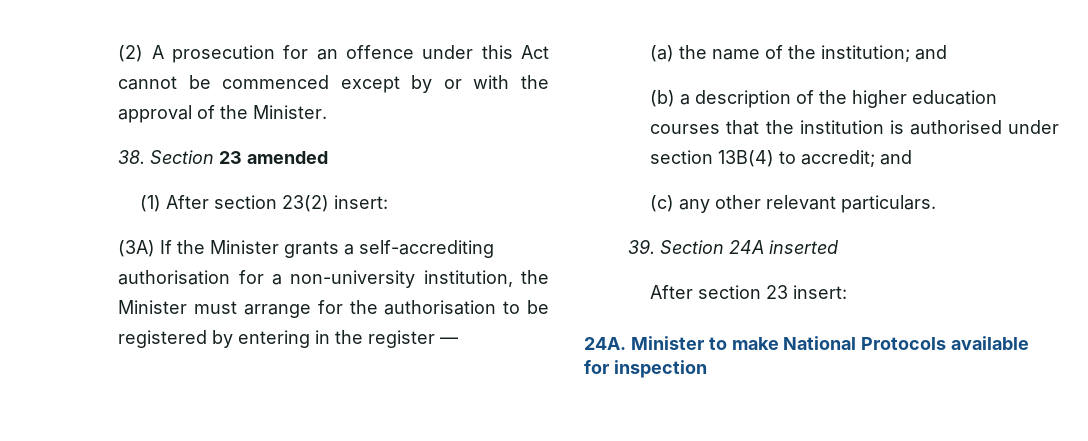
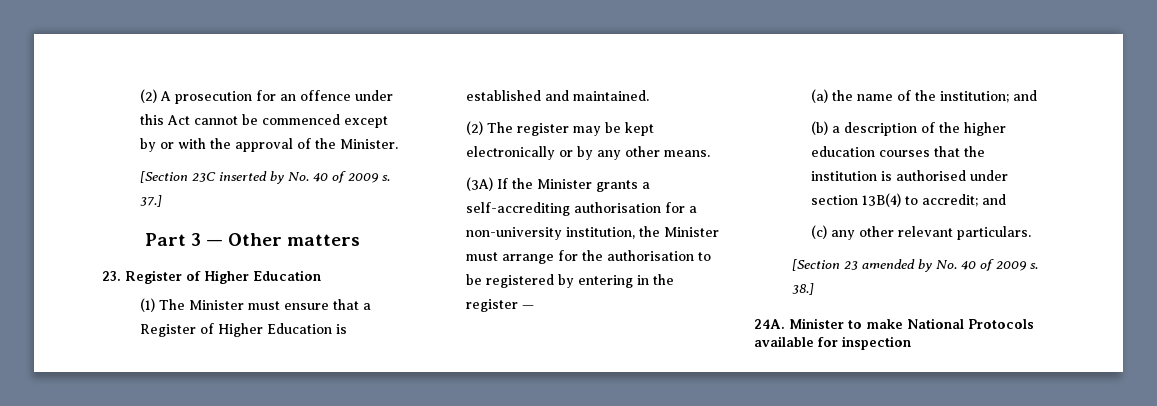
[118,150,329,164] [140,195,389,212] 38. Section 23 amended // (1) After section 23(2) insert: -> [140,171,391,184] [140,195,163,207] [144,233,361,246] [102,270,321,284] [140,298,372,312] [140,323,348,337] [466,90,650,101] [466,121,655,136] [466,146,711,160] [Section 23C inserted by No. 40 of 2009 s. 37.] // Part 3 — Other matters // 23. Register of Higher Education // (1) The Minister must ensure that a Register of Higher Education is established and maintained. // (2) The register may be kept electronically or by any other means.
[628,239,839,254] [650,285,848,299] 39. Section 24A inserted // After section 23 insert: -> [792,259,1039,272] [792,283,815,295] [Section 23 amended by No. 40 of 2009 s. 38.]

